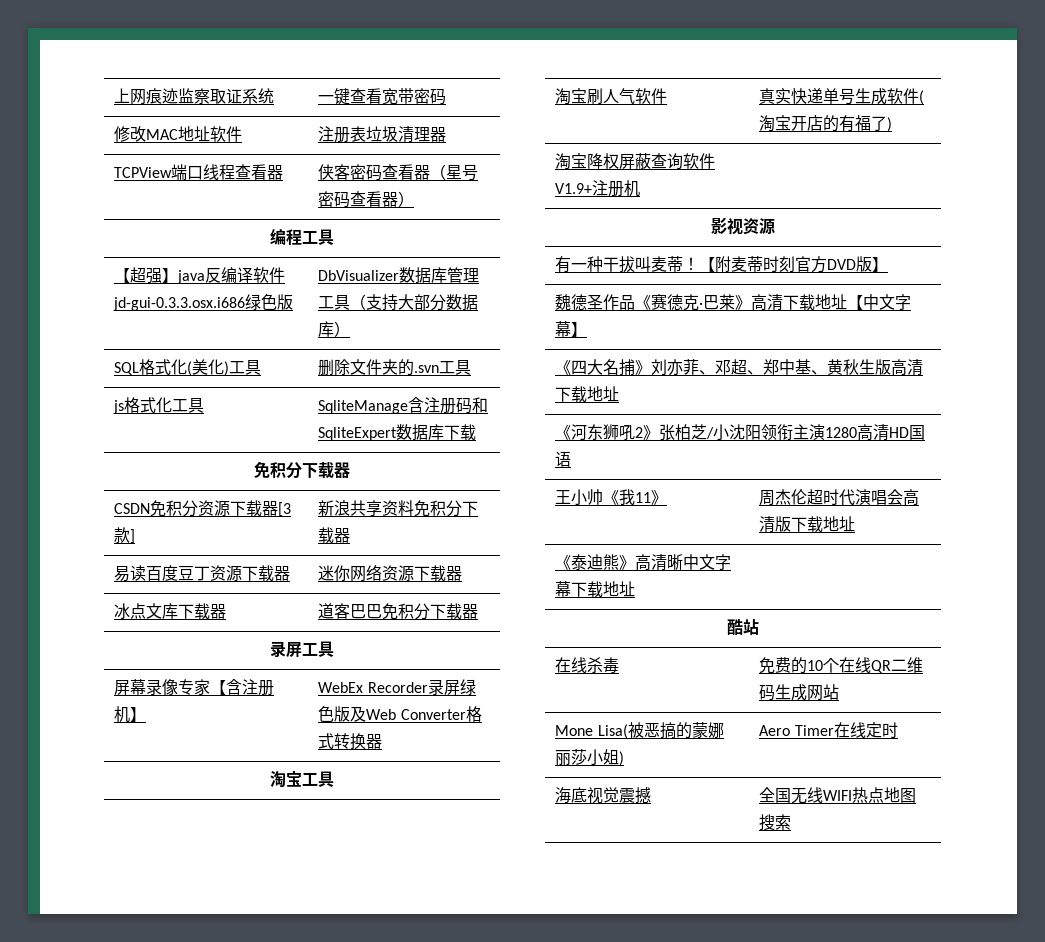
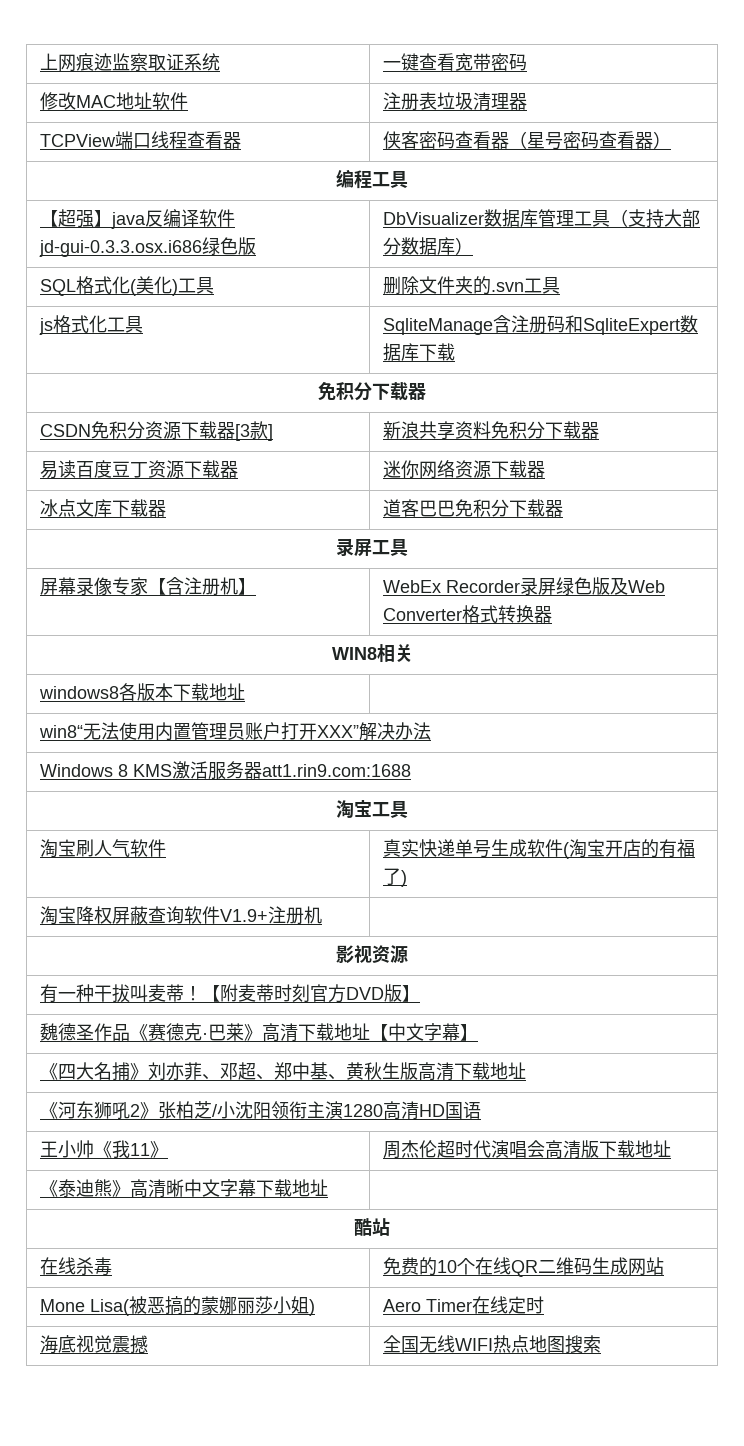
(383, 741) none -> [331,644,413,663] [38,683,245,701] [38,722,431,741] [39,761,411,780] // WIN8相关 // windows8各版本下载地址 | // win8“无法使用内置管理员账户打开XXX”解决办法 // Windows 8 KMS激活服务器att1.rin9.com:1688

